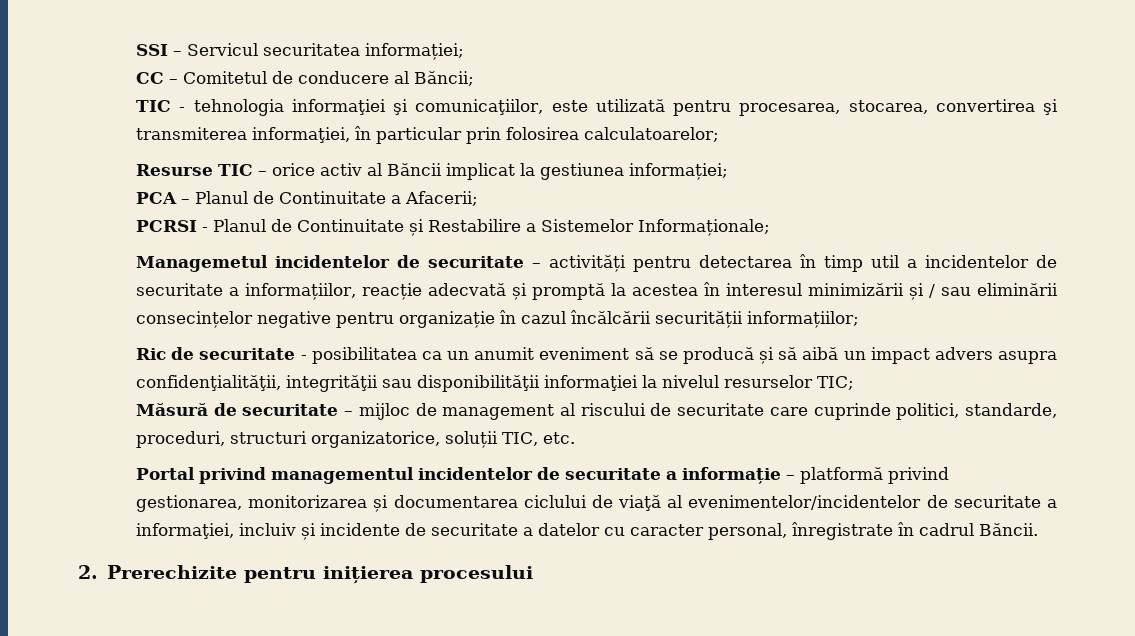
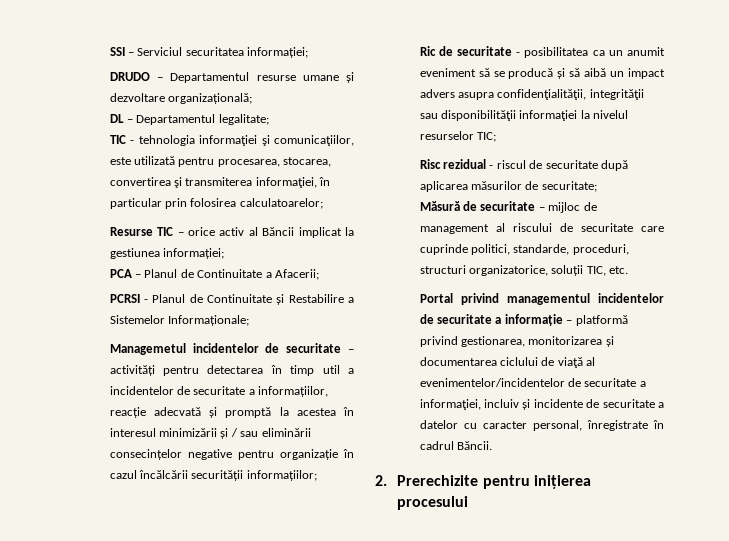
[187,43,259,56] Servicul -> [137,47,183,56] Serviciul
[136,71,475,86] CC – Comitetul de conducere al Băncii; -> [109,72,354,83] [109,93,253,104] [109,114,269,125] DRUDO – Departamentul resurse umane și dezvoltare organizațională; // DL – Departamentul legalitate;
(855, 383) none -> [419,159,628,171] [419,181,597,192] // Risc rezidual - riscul de securitate după aplicarea măsurilor de securitate;

